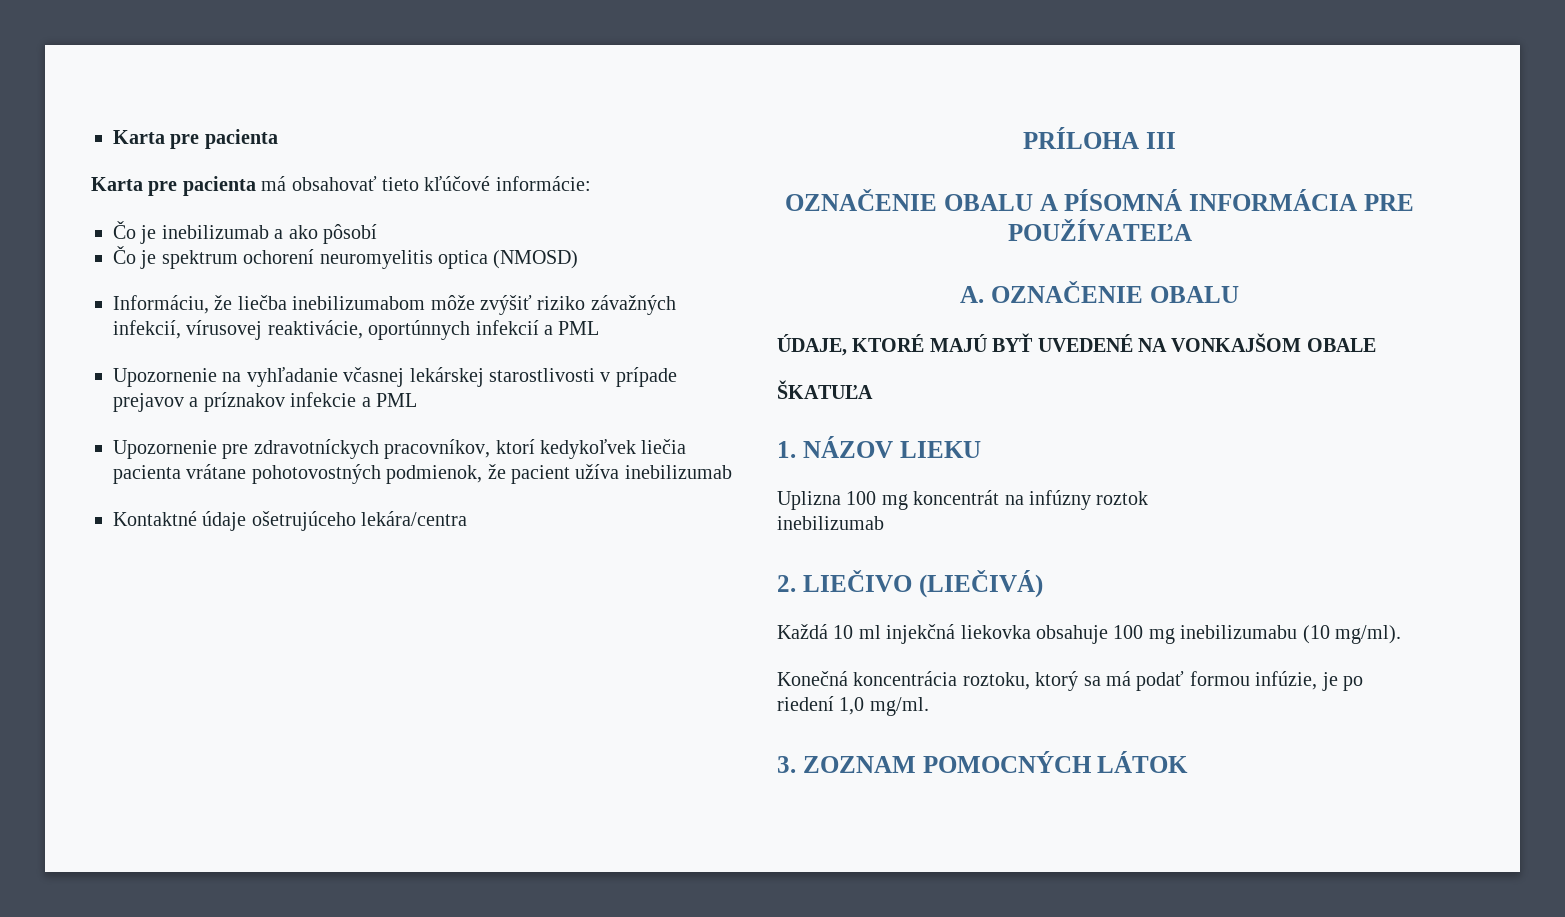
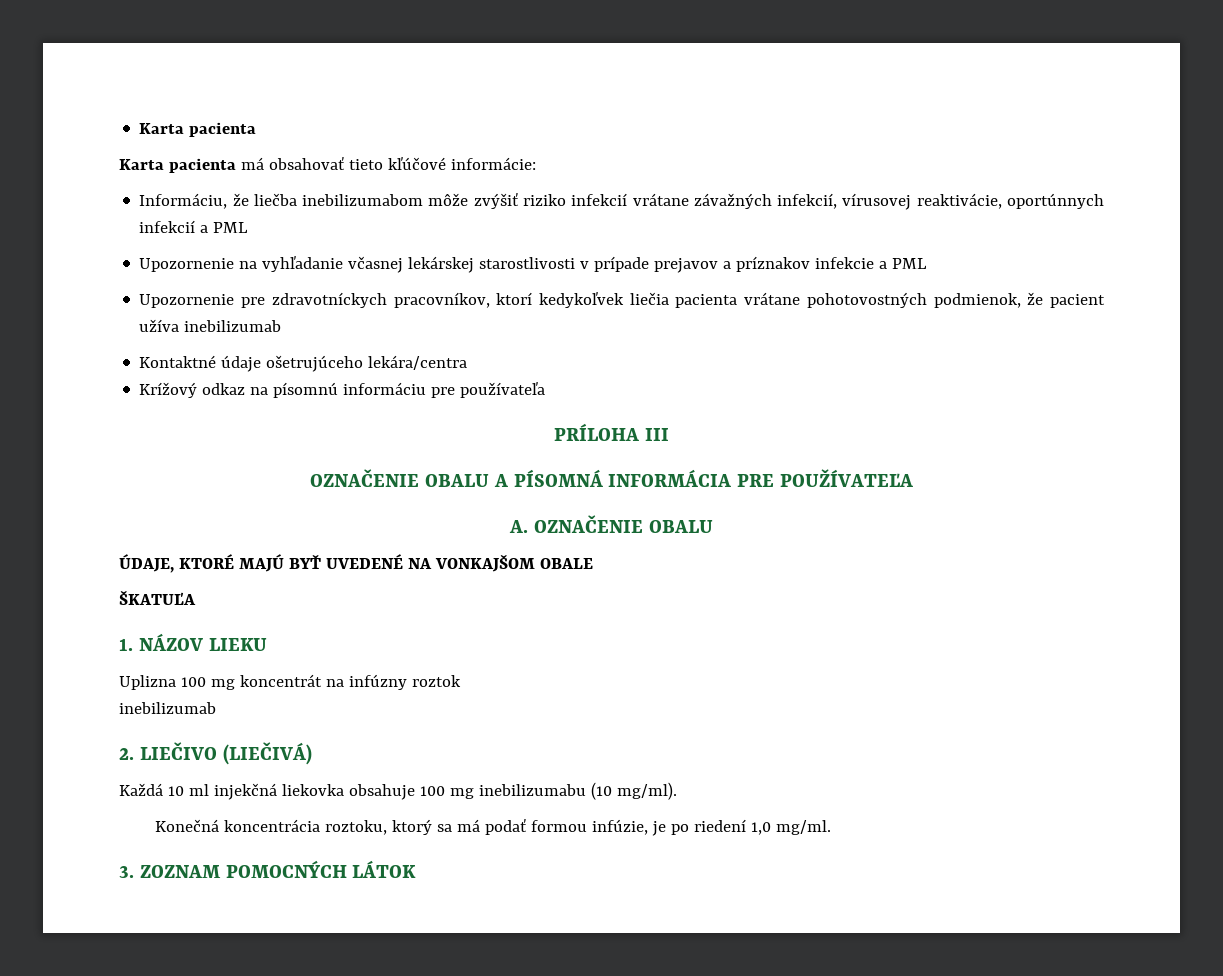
[113,130,200,149] Karta pre -> [139,123,185,134] Karta
[148,181,178,196] pre -> (164, 164) none
[113,221,377,244] [113,246,579,269] // Čo je inebilizumab a ako pôsobí // Čo je spektrum ochorení neuromyelitis optica (NMOSD) -> (536, 163) none
(586, 303) none -> [571,193,689,206] infekcií vrátane
(468, 518) none -> [139,381,546,398] // Krížový odkaz na písomnú informáciu pre používateľa

